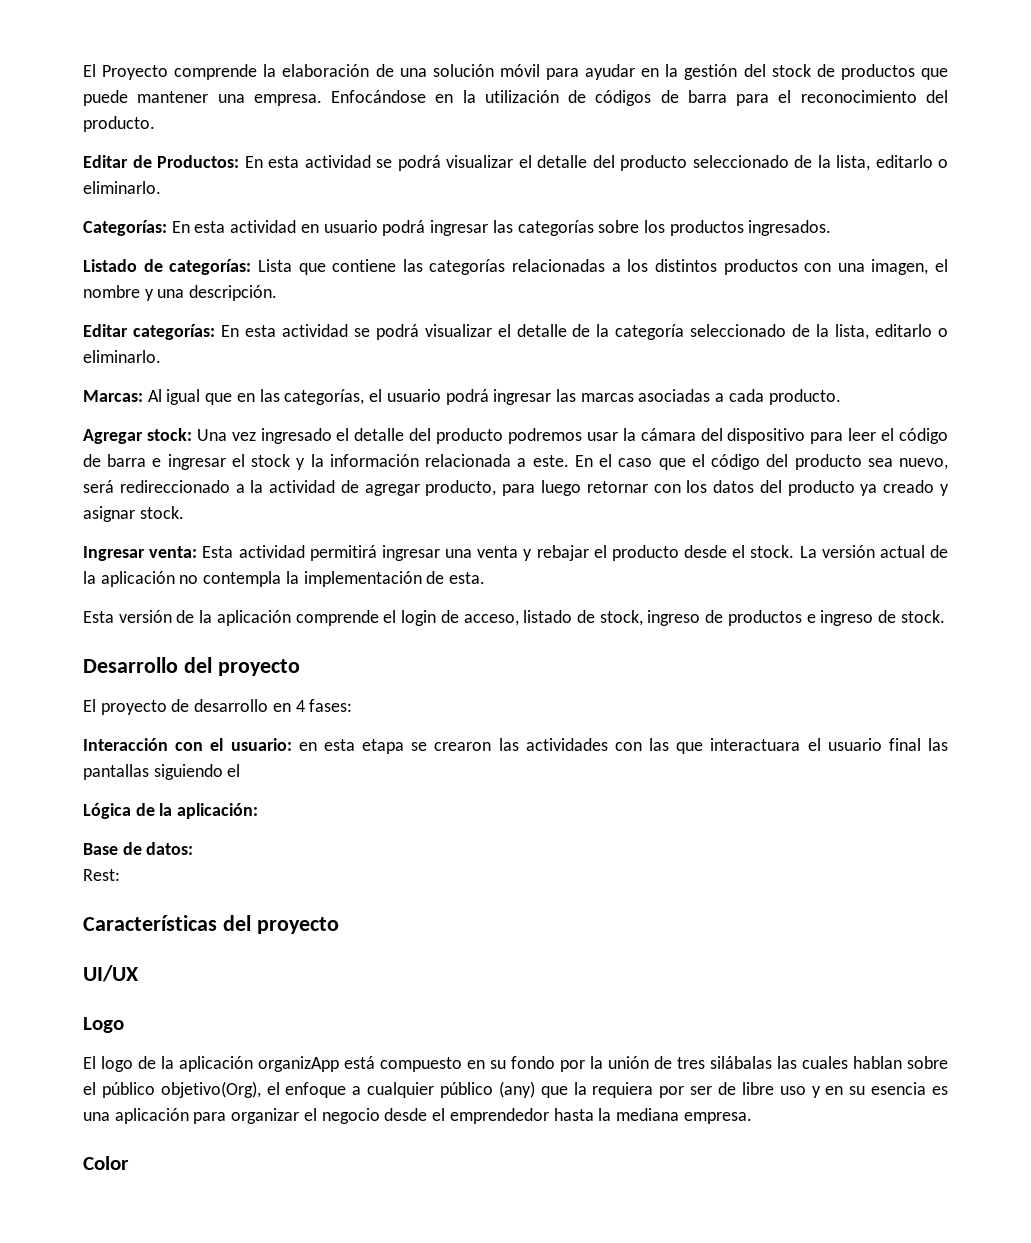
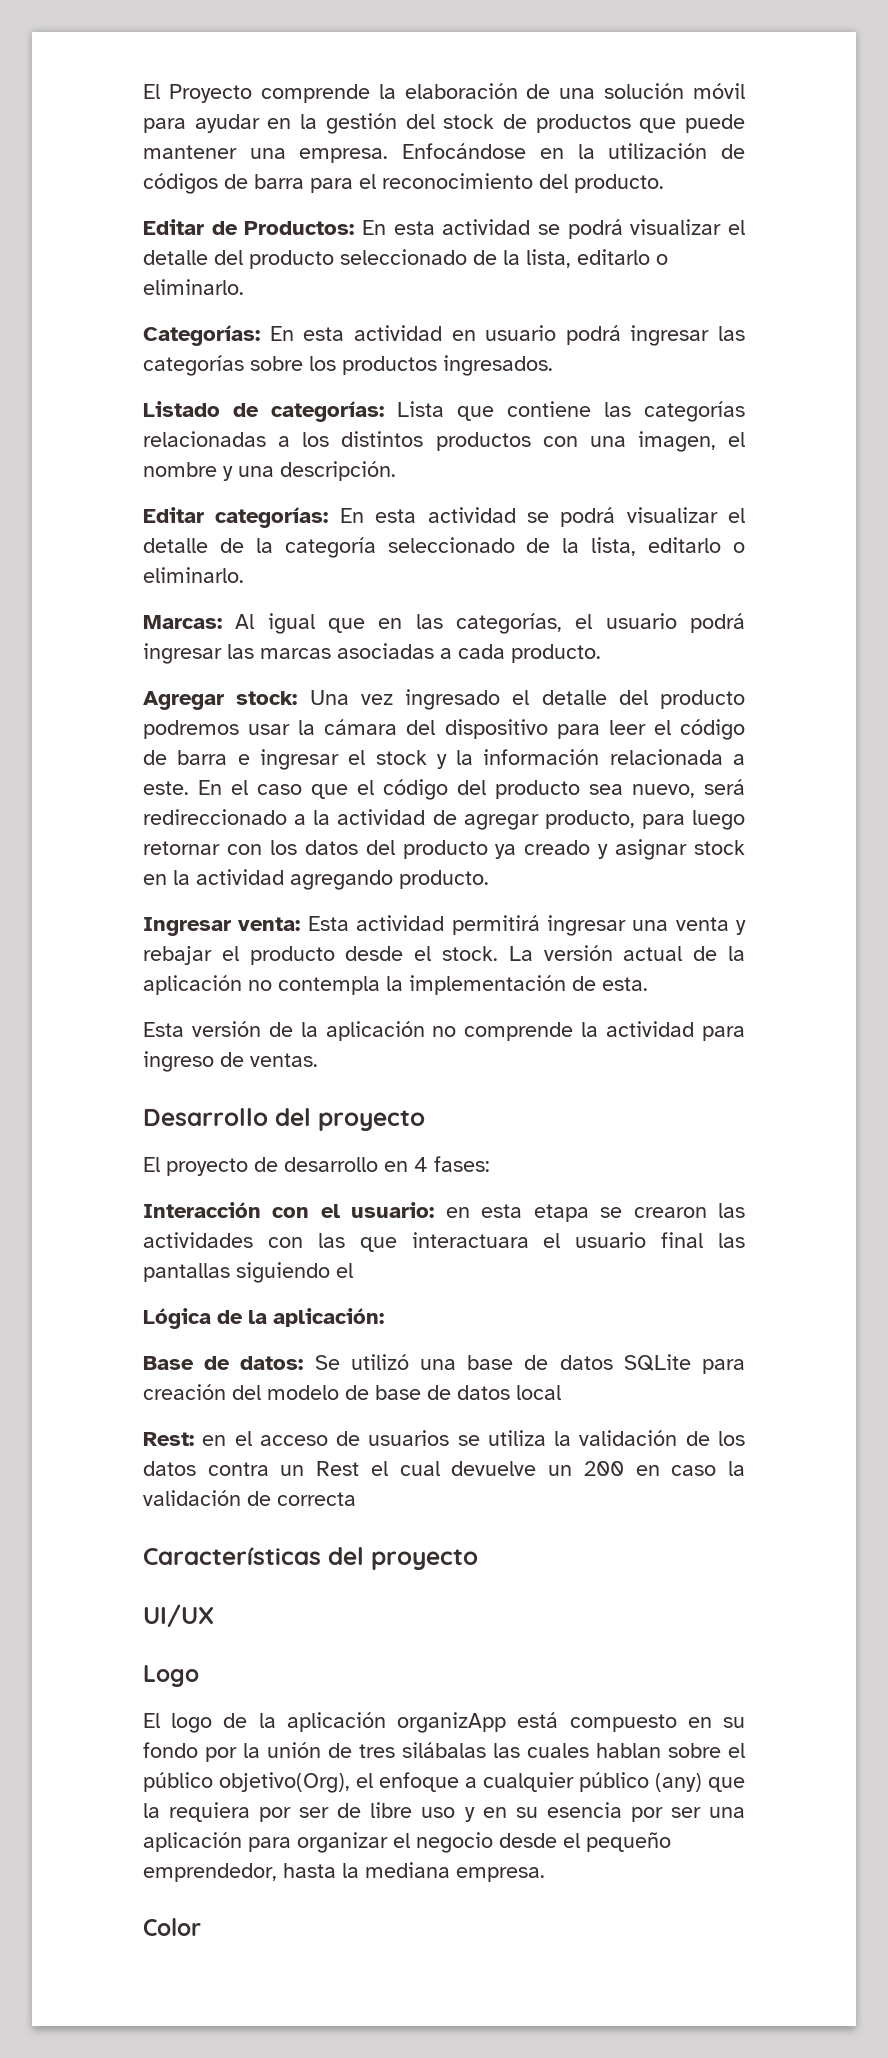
[139,506,184,519] stock. -> [693,840,745,855] [143,869,489,890] stock en la actividad agregando producto.
[295,610,945,626] comprende el login de acceso, listado de stock, ingreso de productos e ingreso de stock. -> [432,1021,746,1041] [143,1051,318,1072] no comprende la actividad para ingreso de ventas.
[83,869,120,881] // Rest: -> [314,1354,745,1374] [143,1384,561,1400] [143,1430,745,1446] [143,1461,746,1476] [143,1490,356,1506] Se utilizó una base de datos SQLite para creación del modelo de base de datos local // Rest: en el acceso de usuarios se utiliza la validación de los datos contra un Rest el cual devuelve un 200 en caso la validación de correcta
[932,1086,949,1095] es -> [630,1807,701,1822] por ser
[449,1108,549,1124] emprendedor -> [586,1832,671,1852] [143,1863,277,1882] pequeño emprendedor,

